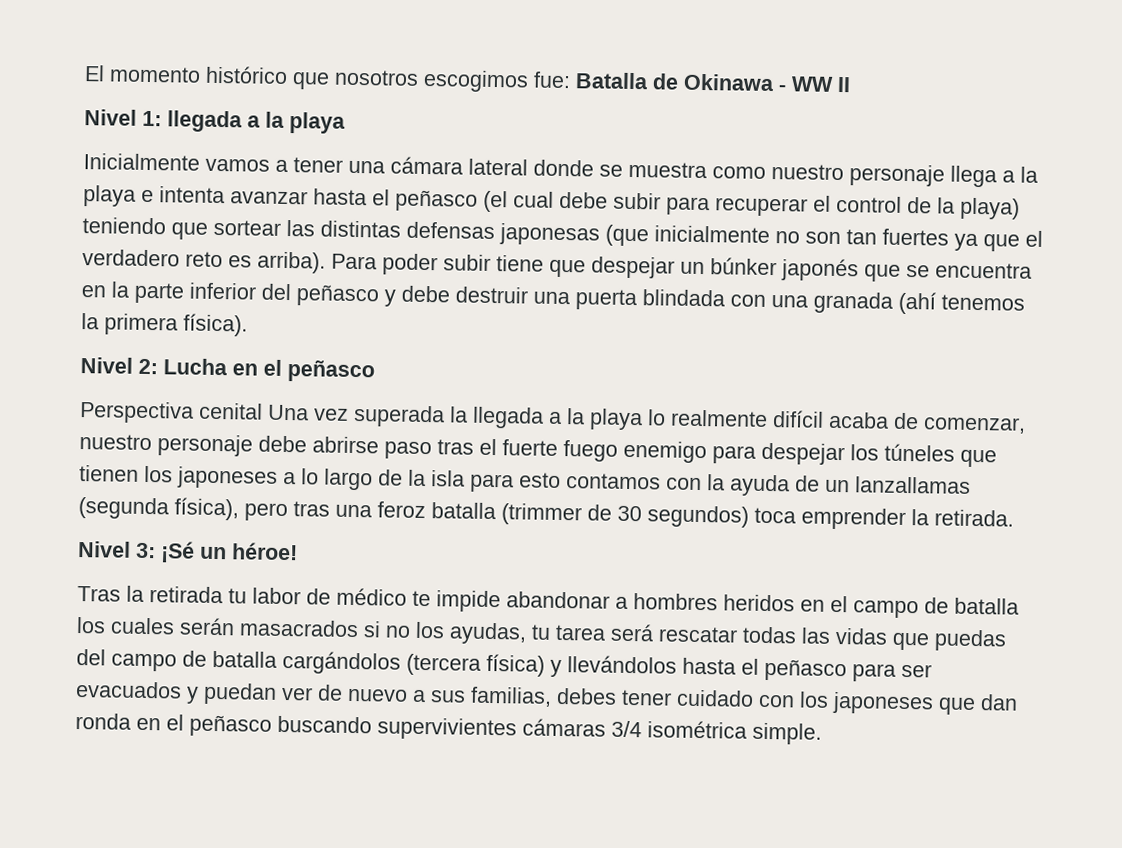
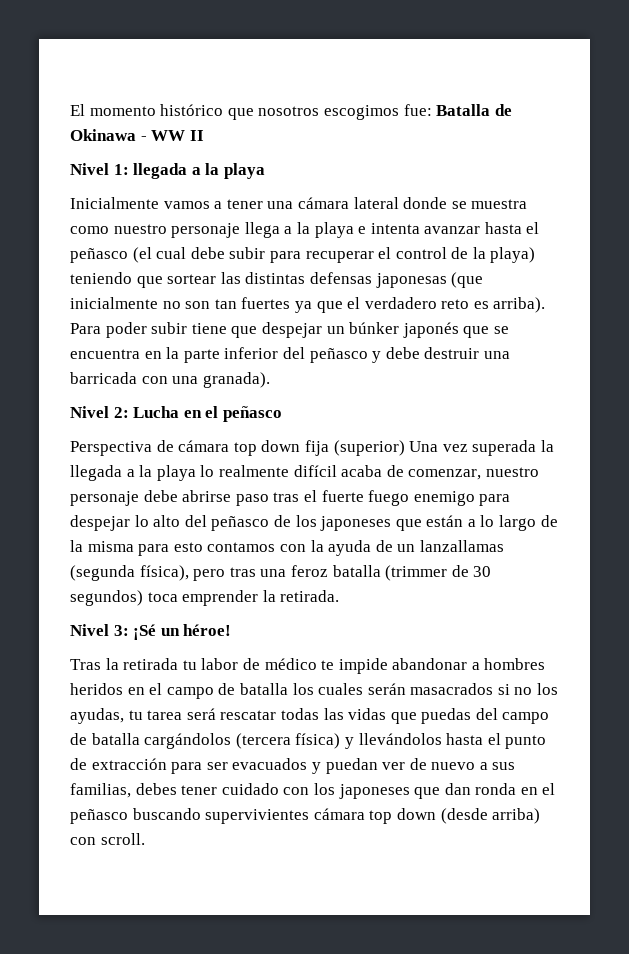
[575,289,1025,315] [81,313,248,337] puerta blindada con una granada (ahí tenemos la primera física). -> [70,372,270,388] barricada con una granada).
[199,402,263,420] cenital -> [156,440,405,456] de cámara top down fija (superior)
[850,443,997,468] [79,465,278,489] los túneles que tienen los japoneses -> [134,515,464,531] lo alto del peñasco de los japoneses que están
[431,470,465,487] isla -> [87,541,134,552] misma
[764,658,847,682] peñasco -> [505,735,547,749] [70,758,167,770] punto de extracción
[522,718,822,745] cámaras 3/4 isométrica simple. -> [313,808,541,824] [70,833,145,845] cámara top down (desde arriba) con scroll.

